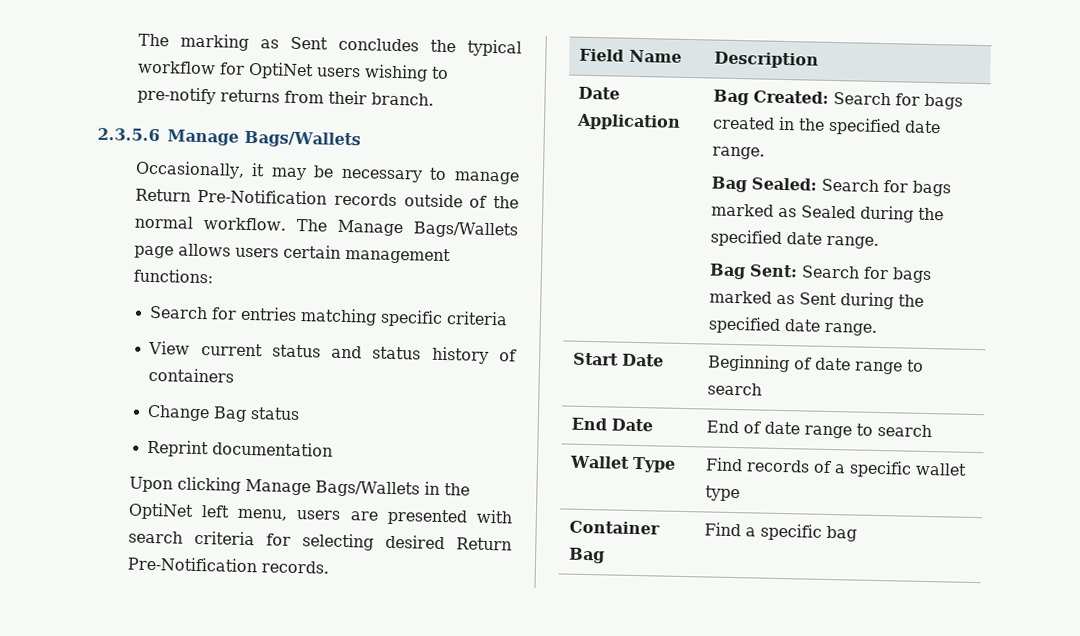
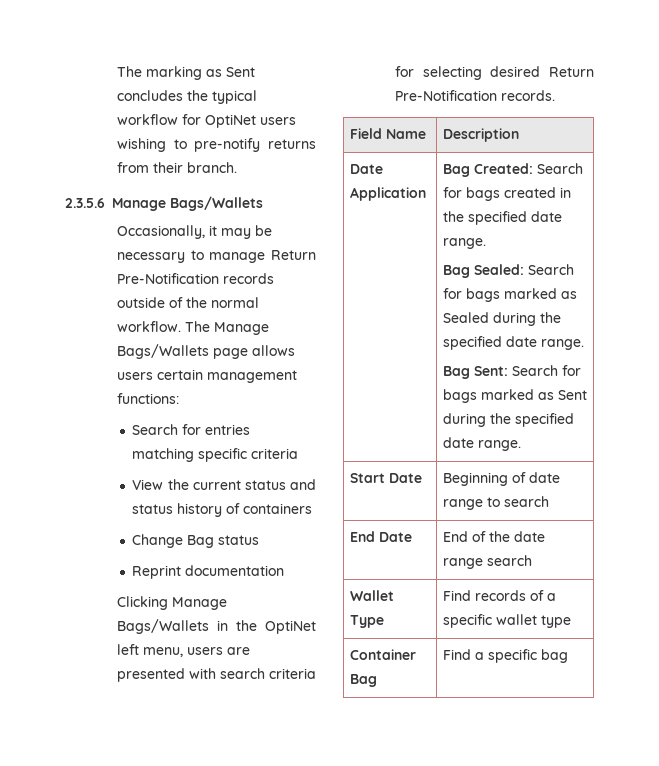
(191, 347) none -> [167,479,189,490] the
[128,476,241,494] Upon clicking -> [116,596,168,610] Clicking
[764,421,874,439] date range to -> [488,531,545,542] [442,558,483,569] the date range

